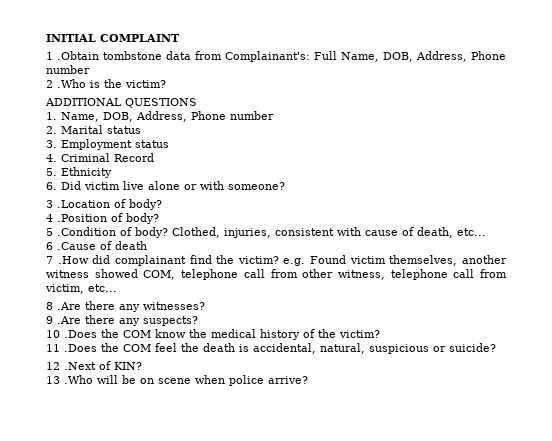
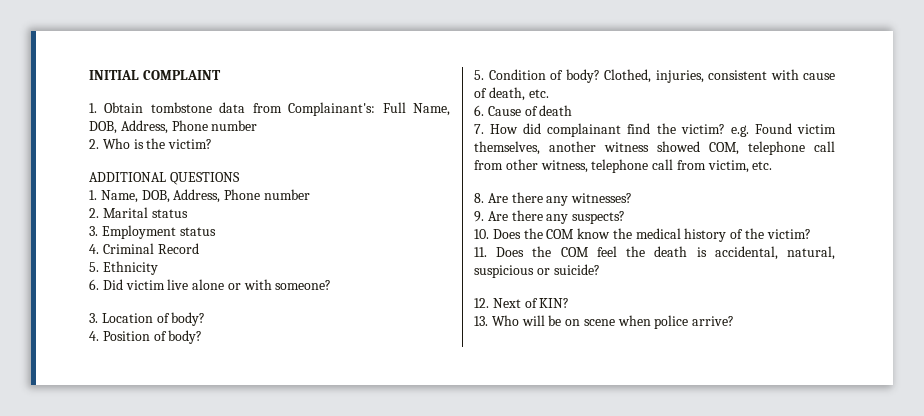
[46,51,99,60] 1 .Obtain -> [89,102,144,113] 1. Obtain
[46,79,86,88] 2 .Who -> [89,138,130,149] 2. Who
[46,199,162,210] [46,213,159,224] [46,227,116,236] 3 .Location of body? // 4 .Position of body? // 5 .Condition -> [89,312,206,326] [89,330,203,344] [474,69,546,80] 3. Location of body? // 4. Position of body? // 5. Condition
[457,228,486,236] [46,242,96,250] etc... // 6 .Cause -> [528,89,549,98] [474,105,521,116] etc. // 6. Cause
[46,256,89,264] 7 .How -> [474,124,519,134] 7. How
[88,284,117,292] [46,302,81,310] etc... // 8 .Are -> [752,161,773,170] [474,193,508,203] etc. // 8. Are
[46,316,81,324] 9 .Are -> [474,211,508,222] 9. Are
[46,330,97,338] 10 .Does -> [474,229,521,239] 10. Does
[46,344,97,352] 11 .Does -> [474,247,525,257] 11. Does
[46,362,96,370] 12 .Next -> [474,298,521,308] 12. Next
[46,375,93,384] 13 .Who -> [474,315,519,326] 13. Who

